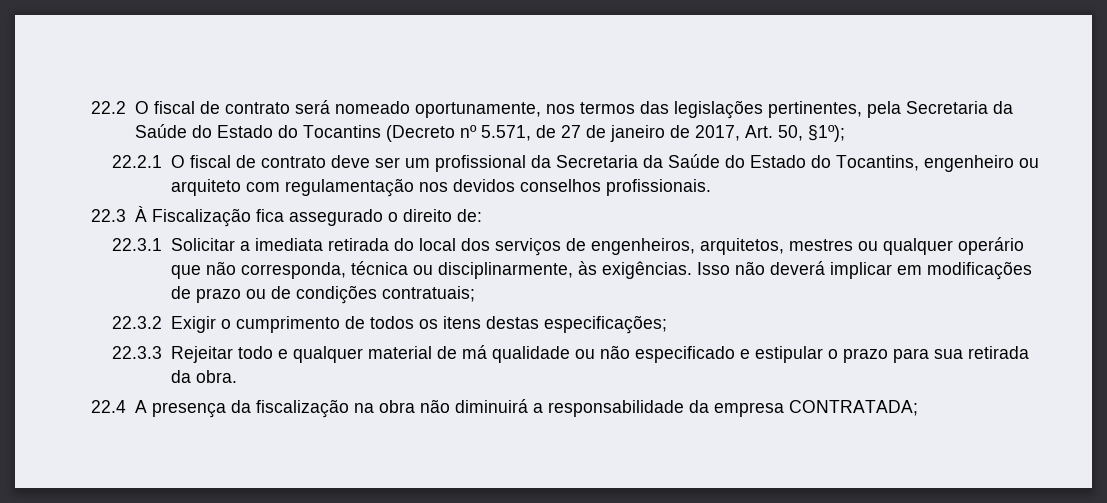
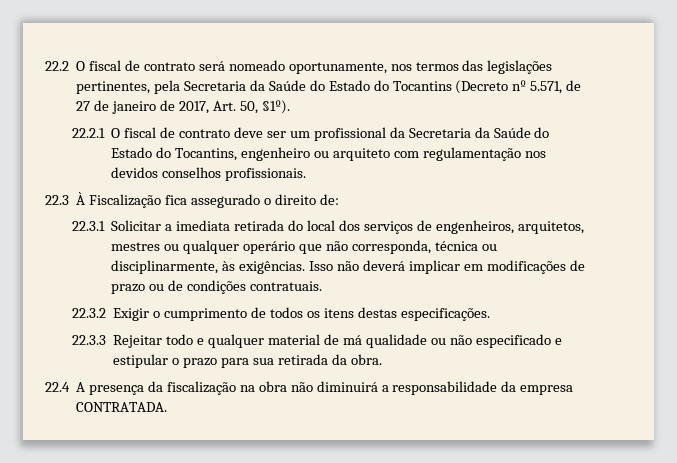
[807,125,845,142] §1º); -> [261,100,290,114] §1º).
[382,286,476,302] contratuais; -> [250,281,323,291] contratuais.
[544,315,668,334] especificações; -> [400,308,490,321] especificações.
[788,400,918,416] CONTRATADA; -> [76,402,168,412] CONTRATADA.

